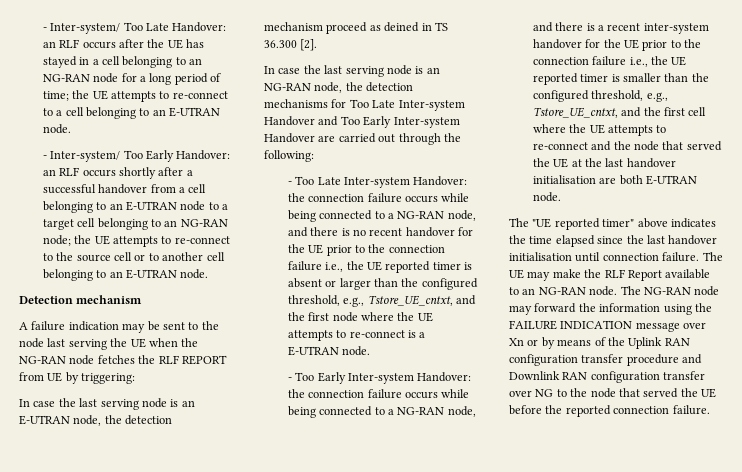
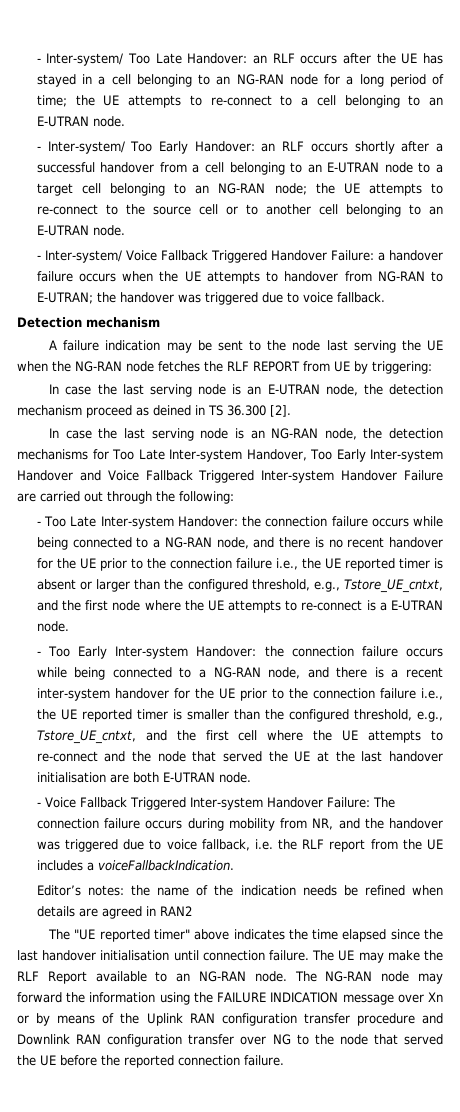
(209, 274) none -> [36,250,444,263] [36,271,443,284] [36,292,385,305] // - Inter-system/ Voice Fallback Triggered Handover Failure: a handover failure occurs when the UE attempts to handover from NG-RAN to E-UTRAN; the handover was triggered due to voice fallback.
[264,116,339,126] Handover and -> [246,449,307,461] Handover,
(315, 138) none -> [79,470,444,483] and Voice Fallback Triggered Inter-system Handover Failure
(561, 197) none -> [36,797,395,810] [36,818,443,831] [36,839,443,852] [36,860,234,871] [36,885,443,896] [36,906,192,919] // - Voice Fallback Triggered Inter-system Handover Failure: The connection failure occurs during mobility from NR, and the handover was triggered due to voice fallback, i.e. the RLF report from the UE includes a voiceFallbackIndication. // Editor’s notes: the name of the indication needs be refined when details are agreed in RAN2

